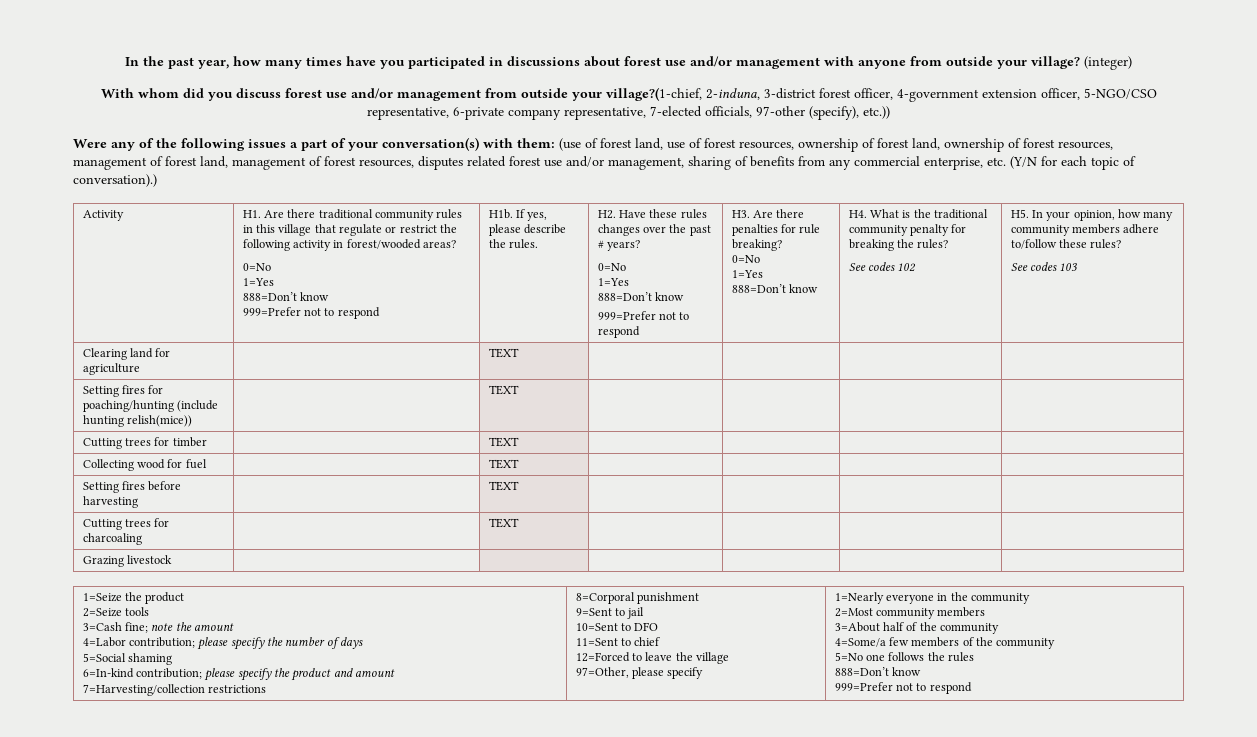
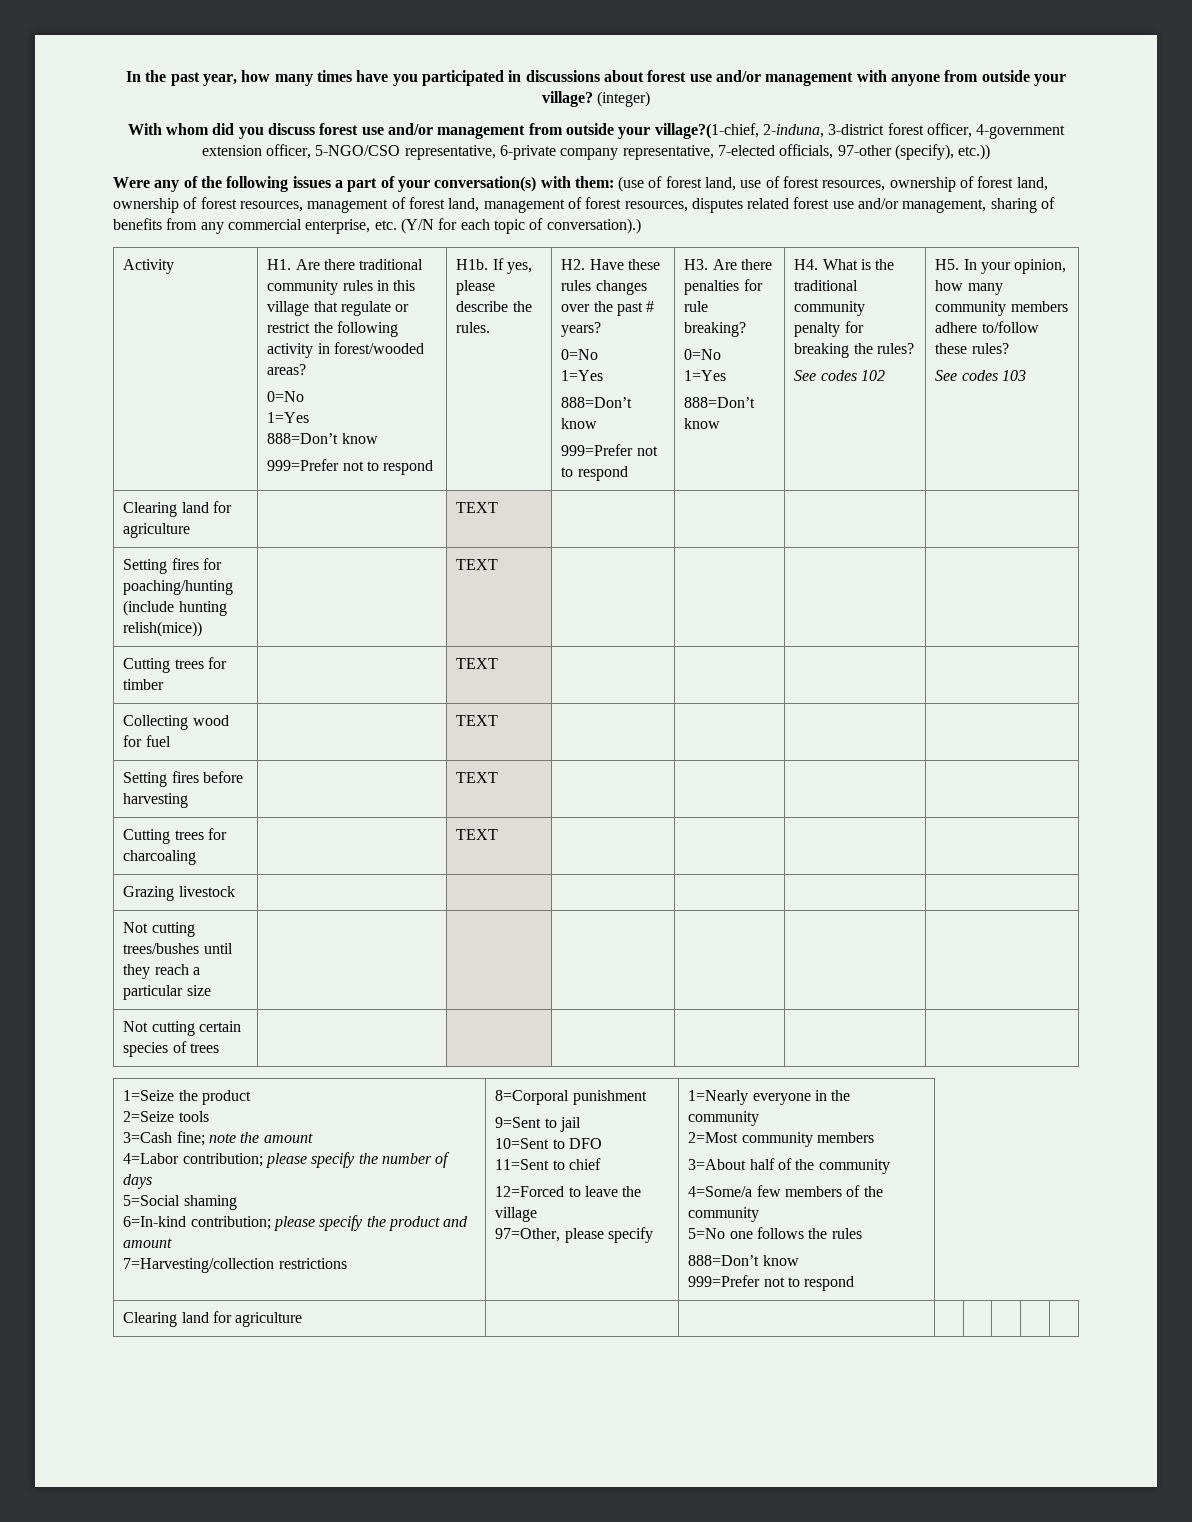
(172, 559) none -> [123,922,195,937] [123,943,233,954] [123,964,201,979] [123,985,211,1000] [123,1021,242,1036] [123,1041,220,1057] // Not cutting trees/bushes until they reach a particular size | | | | | | // Not cutting certain species of trees | | | | | |
(972, 688) none -> [123,1311,303,1327] // Clearing land for agriculture | | | | | | |

